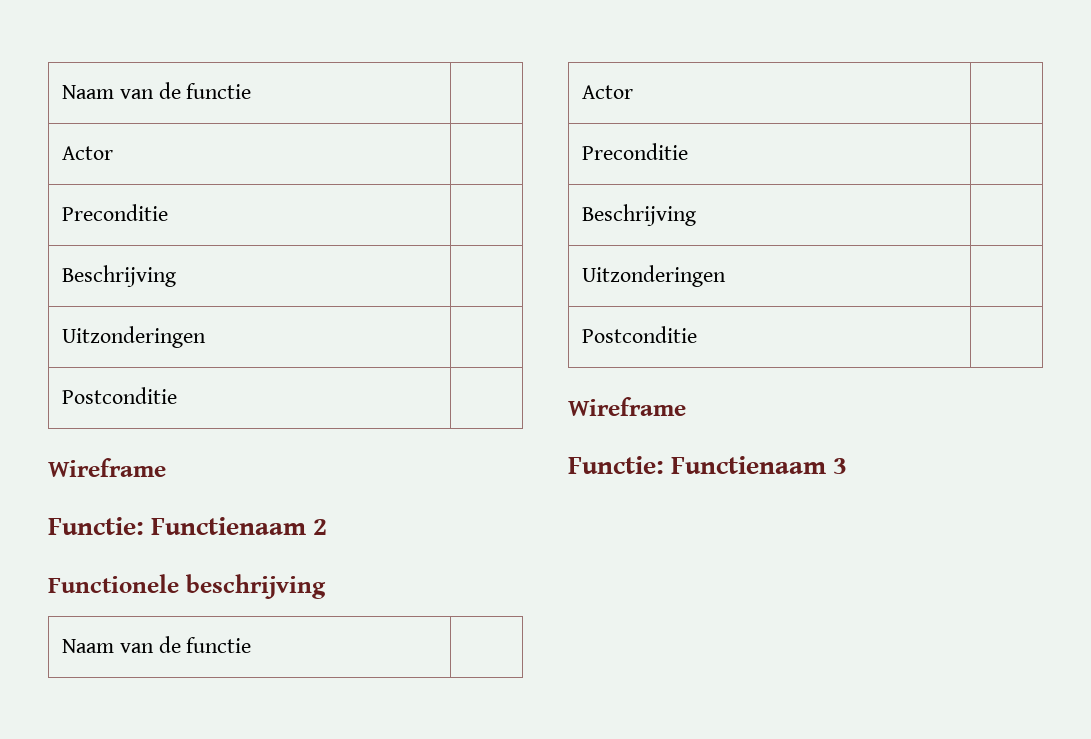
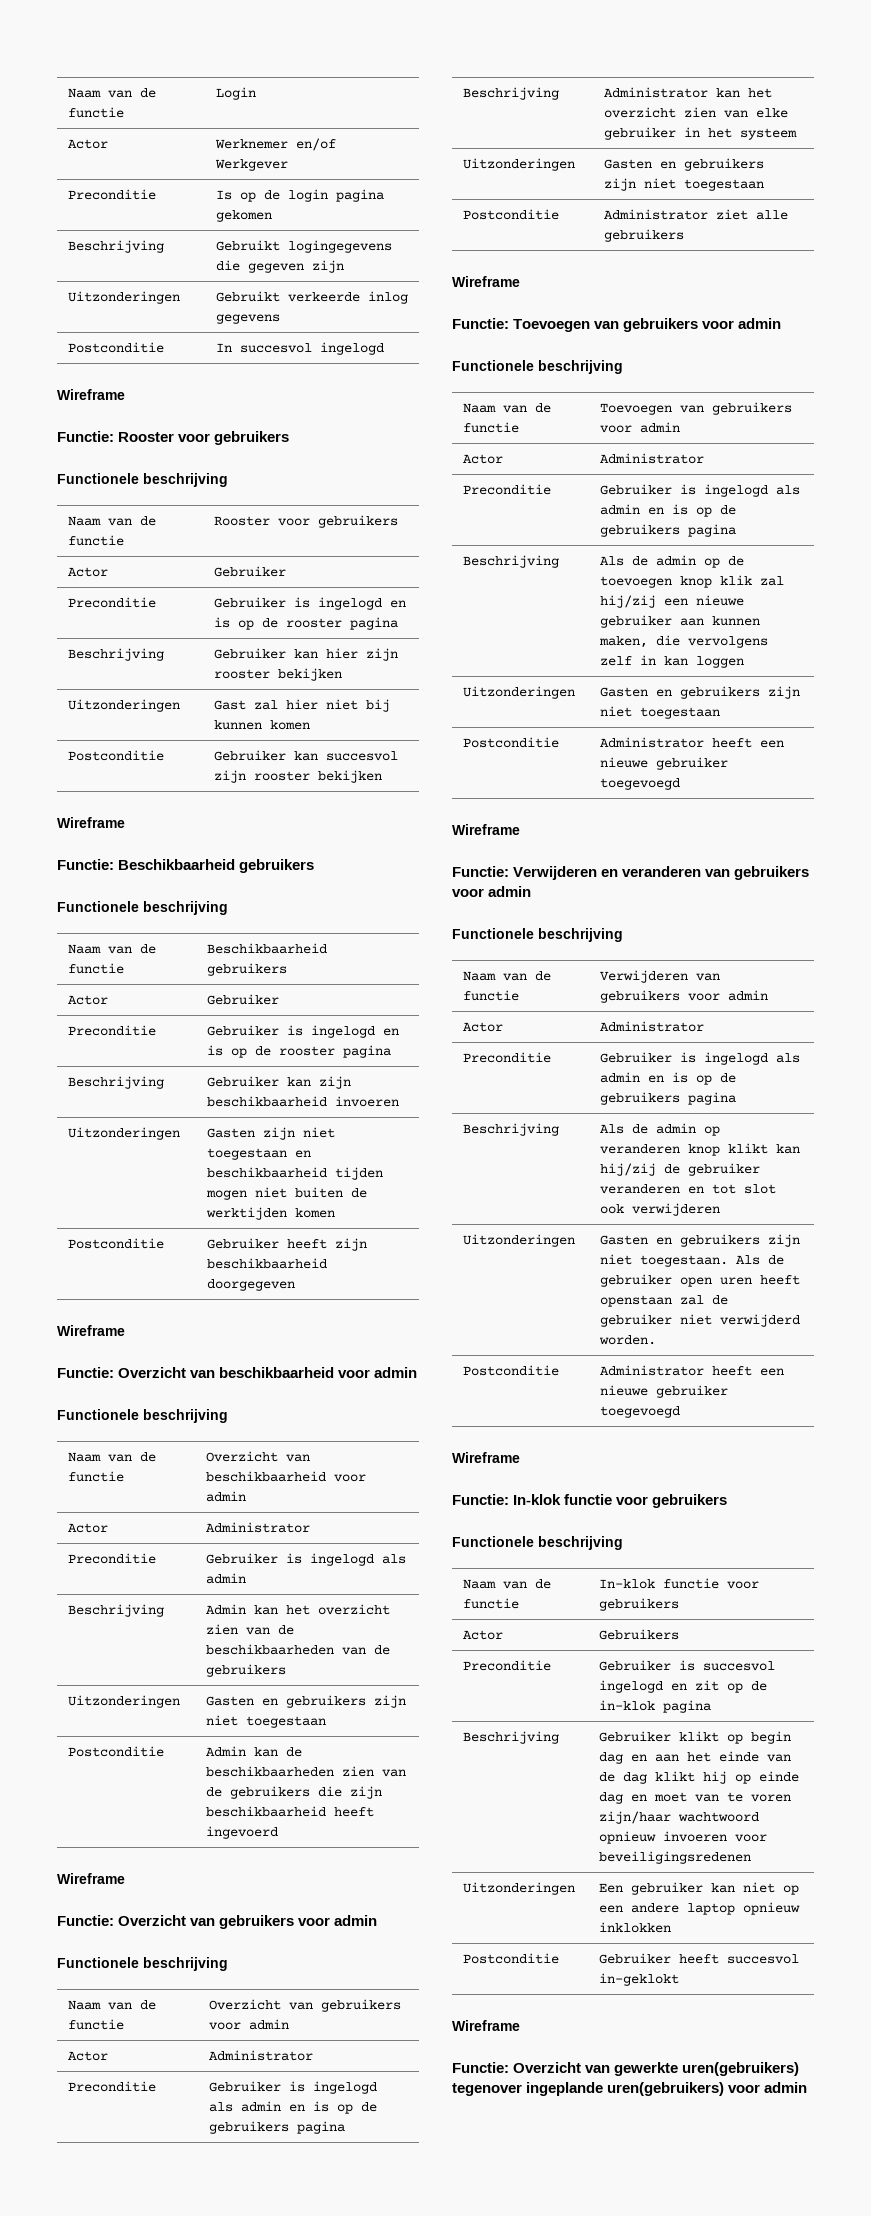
[62,82,252,99] [62,146,114,160] [62,204,169,221] [62,265,177,287] [62,326,207,348] [62,387,178,404] [48,458,166,477] [48,517,328,535] [48,574,326,599] [62,636,252,653] [582,85,634,99] [582,143,689,160] [582,204,697,226] [582,265,727,287] [582,326,698,343] [568,397,686,416] [568,456,848,474] Naam van de functie | // Actor | // Preconditie | // Beschrijving | // Uitzonderingen | // Postconditie | // Wireframe // Functie: Functienaam 2 // Functionele beschrijving // Naam van de functie | // Actor | // Preconditie | // Beschrijving | // Uitzonderingen | // Postconditie | // Wireframe // Functie: Functienaam 3 -> [67,88,156,98] [67,107,124,118] [215,87,256,100] [67,139,108,149] [214,138,336,151] [214,159,288,171] [67,189,156,200] [215,189,384,202] [215,210,272,222] [67,240,164,253] [215,240,392,253] [215,260,344,273] [67,291,180,304] [215,291,408,304] [215,314,280,324] [67,342,164,353] [215,342,384,355] [57,389,125,400] [57,431,290,445] [57,473,228,487] [67,516,156,526] [67,535,124,546] [213,515,398,528] [67,567,108,577] [213,566,286,577] [67,597,156,608] [213,597,406,610] [213,617,398,630] [67,648,164,661] [213,648,398,661] [213,668,342,681] [67,699,180,712] [213,699,390,712] [213,720,310,730] [67,750,164,761] [213,750,398,761] [213,770,382,783] [57,817,125,828] [57,859,315,873] [57,901,228,915] [67,944,156,954] [67,963,124,974] [206,943,327,954] [206,963,287,976] [67,995,108,1005] [206,994,279,1005] [67,1025,156,1036] [206,1025,399,1038] [206,1045,391,1058] [67,1076,164,1089] [206,1076,351,1089] [206,1096,399,1107] [67,1127,180,1140] [206,1127,335,1140] [206,1148,311,1160] [206,1167,383,1180] [205,1187,367,1200] [205,1207,335,1220] [67,1238,164,1249] [206,1238,367,1251] [206,1258,327,1269] [206,1279,295,1291] [57,1325,125,1336] [57,1367,418,1378] [57,1409,228,1423] [67,1452,156,1462] [67,1471,124,1482] [205,1451,310,1462] [205,1471,366,1482] [205,1491,246,1502] [67,1523,108,1533] [205,1522,310,1533] [67,1553,156,1564] [205,1553,406,1566] [205,1573,246,1584] [67,1604,164,1617] [205,1604,390,1615] [205,1624,294,1635] [205,1644,390,1655] [205,1664,286,1677] [67,1695,180,1708] [205,1695,406,1708] [205,1715,326,1728] [67,1746,164,1757] [205,1746,302,1757] [205,1766,406,1777] [205,1786,382,1799] [205,1806,374,1817] [205,1826,278,1839] [57,1873,125,1884] [57,1915,378,1929] [57,1957,228,1971] [67,2000,156,2010] [67,2019,124,2030] [208,1999,401,2012] [208,2019,289,2030] [67,2051,108,2061] [208,2050,313,2061] [67,2081,156,2092] [208,2081,377,2094] [208,2101,377,2114] [208,2121,345,2134] [462,87,559,100] [603,87,772,98] [603,107,788,118] [603,127,797,140] [462,158,575,171] [603,158,764,171] [603,178,764,191] [462,209,559,220] [603,209,788,220] [603,229,684,242] [452,276,520,287] [452,318,782,332] [452,360,623,374] [462,403,551,413] [462,422,519,433] [599,402,792,415] [599,422,680,433] [462,454,503,464] [599,453,704,464] [462,484,551,495] [599,484,800,497] [599,504,736,517] [599,524,736,537] [462,555,559,568] [599,555,744,568] [599,575,784,588] [599,595,744,608] [599,615,760,628] [598,635,768,648] [599,655,744,668] [462,686,575,699] [599,686,800,699] [599,706,720,719] [462,737,559,748] [599,737,784,748] [599,757,728,770] [599,778,680,790] [452,824,520,835] [452,866,810,880] [452,886,532,897] [452,928,623,942] [462,971,551,981] [462,990,519,1001] [599,970,720,983] [599,990,768,1003] [462,1022,503,1032] [599,1021,704,1032] [462,1052,551,1063] [599,1052,800,1065] [599,1072,736,1085] [599,1092,736,1105] [462,1123,559,1136] [599,1123,720,1136] [599,1143,800,1156] [599,1163,760,1176] [599,1184,776,1194] [599,1203,720,1216] [462,1234,575,1247] [599,1234,800,1247] [599,1254,784,1267] [599,1274,800,1287] [599,1295,728,1307] [599,1314,800,1327] [598,1335,656,1345] [462,1365,559,1376] [599,1365,784,1376] [599,1385,728,1398] [599,1406,680,1418] [452,1452,520,1463] [452,1494,728,1508] [452,1536,623,1550] [462,1579,551,1589] [462,1598,519,1609] [598,1578,759,1589] [598,1598,679,1611] [462,1630,503,1640] [598,1629,679,1640] [462,1660,551,1671] [598,1660,775,1671] [598,1680,767,1693] [598,1700,711,1713] [462,1731,559,1744] [598,1731,791,1744] [598,1751,791,1764] [598,1771,799,1784] [598,1792,791,1804] [598,1811,759,1824] [598,1831,767,1844] [598,1851,751,1864] [462,1882,575,1895] [598,1882,799,1895] [598,1902,800,1915] [598,1922,671,1933] [462,1953,559,1964] [598,1953,799,1964] [598,1973,679,1986] [452,2020,520,2031] [452,2062,800,2076] [452,2082,808,2096] Naam van de functie | Login // Actor | Werknemer en/of Werkgever // Preconditie | Is op de login pagina gekomen // Beschrijving | Gebruikt logingegevens die gegeven zijn // Uitzonderingen | Gebruikt verkeerde inlog gegevens // Postconditie | In succesvol ingelogd // Wireframe // Functie: Rooster voor gebruikers // Functionele beschrijving // Naam van de functie | Rooster voor gebruikers // Actor | Gebruiker // Preconditie | Gebruiker is ingelogd en is op de rooster pagina // Beschrijving | Gebruiker kan hier zijn rooster bekijken // Uitzonderingen | Gast zal hier niet bij kunnen komen // Postconditie | Gebruiker kan succesvol zijn rooster bekijken // Wireframe // Functie: Beschikbaarheid gebruikers // Functionele beschrijving // Naam van de functie | Beschikbaarheid gebruikers // Actor | Gebruiker // Preconditie | Gebruiker is ingelogd en is op de rooster pagina // Beschrijving | Gebruiker kan zijn beschikbaarheid invoeren // Uitzonderingen | Gasten zijn niet toegestaan en beschikbaarheid tijden mogen niet buiten de werktijden komen // Postconditie | Gebruiker heeft zijn beschikbaarheid doorgegeven // Wireframe // Functie: Overzicht van beschikbaarheid voor admin // Functionele beschrijving // Naam van de functie | Overzicht van beschikbaarheid voor admin // Actor | Administrator // Preconditie | Gebruiker is ingelogd als admin // Beschrijving | Admin kan het overzicht zien van de beschikbaarheden van de gebruikers // Uitzonderingen | Gasten en gebruikers zijn niet toegestaan // Postconditie | Admin kan de beschikbaarheden zien van de gebruikers die zijn beschikbaarheid heeft ingevoerd // Wireframe // Functie: Overzicht van gebruikers voor admin // Functionele beschrijving // Naam van de functie | Overzicht van gebruikers voor admin // Actor | Administrator // Preconditie | Gebruiker is ingelogd als admin en is op de gebruikers pagina // Beschrijving | Administrator kan het overzicht zien van elke gebruiker in het systeem // Uitzonderingen | Gasten en gebruikers zijn niet toegestaan // Postconditie | Administrator ziet alle gebruikers // Wireframe // Functie: Toevoegen van gebruikers voor admin // Functionele beschrijving // Naam van de functie | Toevoegen van gebruikers voor admin // Actor | Administrator // Preconditie | Gebruiker is ingelogd als admin en is op de gebruikers pagina // Beschrijving | Als de admin op de toevoegen knop klik zal hij/zij een nieuwe gebruiker aan kunnen maken, die vervolgens zelf in kan loggen // Uitzonderingen | Gasten en gebruikers zijn niet toegestaan // Postconditie | Administrator heeft een nieuwe gebruiker toegevoegd // Wireframe // Functie: Verwijderen en veranderen van gebruikers voor admin // Functionele beschrijving // Naam van de functie | Verwijderen van gebruikers voor admin // Actor | Administrator // Preconditie | Gebruiker is ingelogd als admin en is op de gebruikers pagina // Beschrijving | Als de admin op veranderen knop klikt kan hij/zij de gebruiker veranderen en tot slot ook verwijderen // Uitzonderingen | Gasten en gebruikers zijn niet toegestaan. Als de gebruiker open uren heeft openstaan zal de gebruiker niet verwijderd worden. // Postconditie | Administrator heeft een nieuwe gebruiker toegevoegd // Wireframe // Functie: In-klok functie voor gebruikers // Functionele beschrijving // Naam van de functie | In-klok functie voor gebruikers // Actor | Gebruikers // Preconditie | Gebruiker is succesvol ingelogd en zit op de in-klok pagina // Beschrijving | Gebruiker klikt op begin dag en aan het einde van de dag klikt hij op einde dag en moet van te voren zijn/haar wachtwoord opnieuw invoeren voor beveiligingsredenen // Uitzonderingen | Een gebruiker kan niet op een andere laptop opnieuw inklokken // Postconditie | Gebruiker heeft succesvol in-geklokt // Wireframe // Functie: Overzicht van gewerkte uren(gebruikers) tegenover ingeplande uren(gebruikers) voor admin

